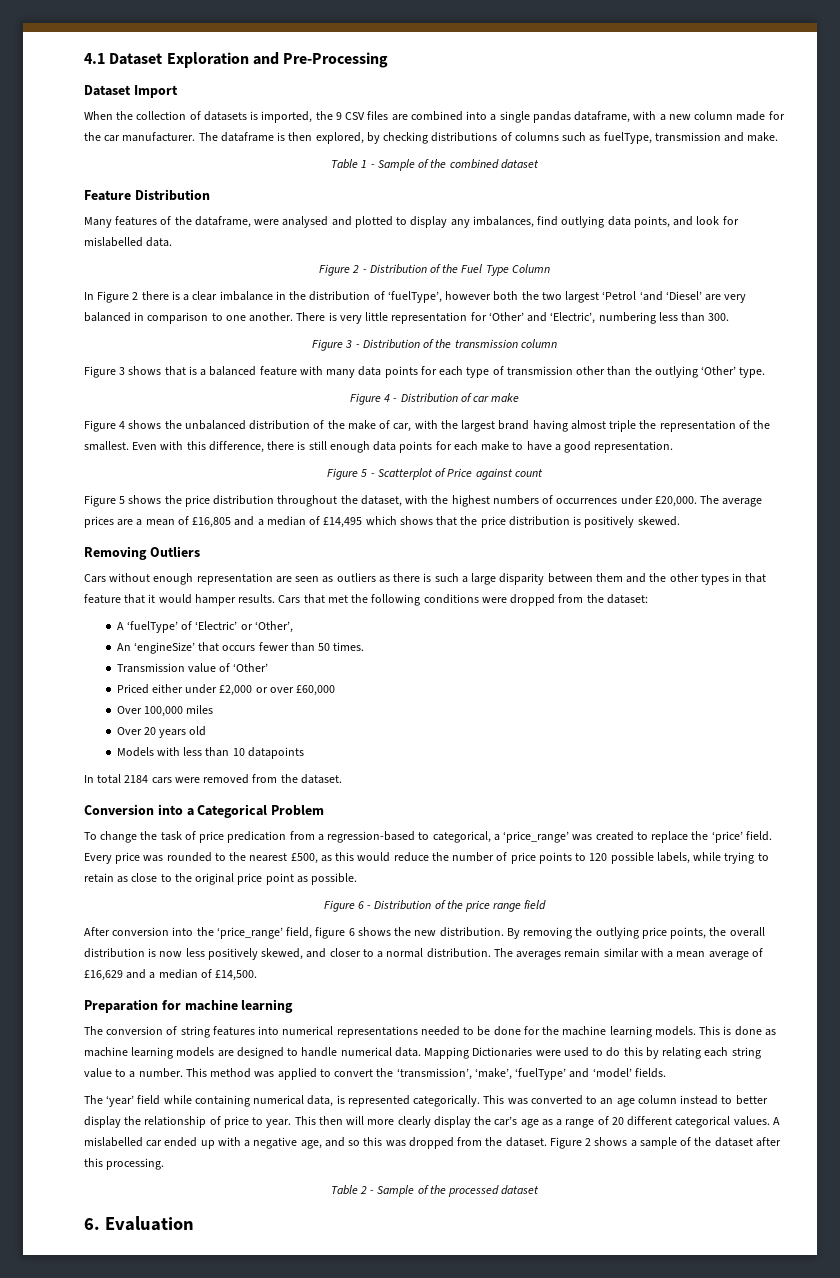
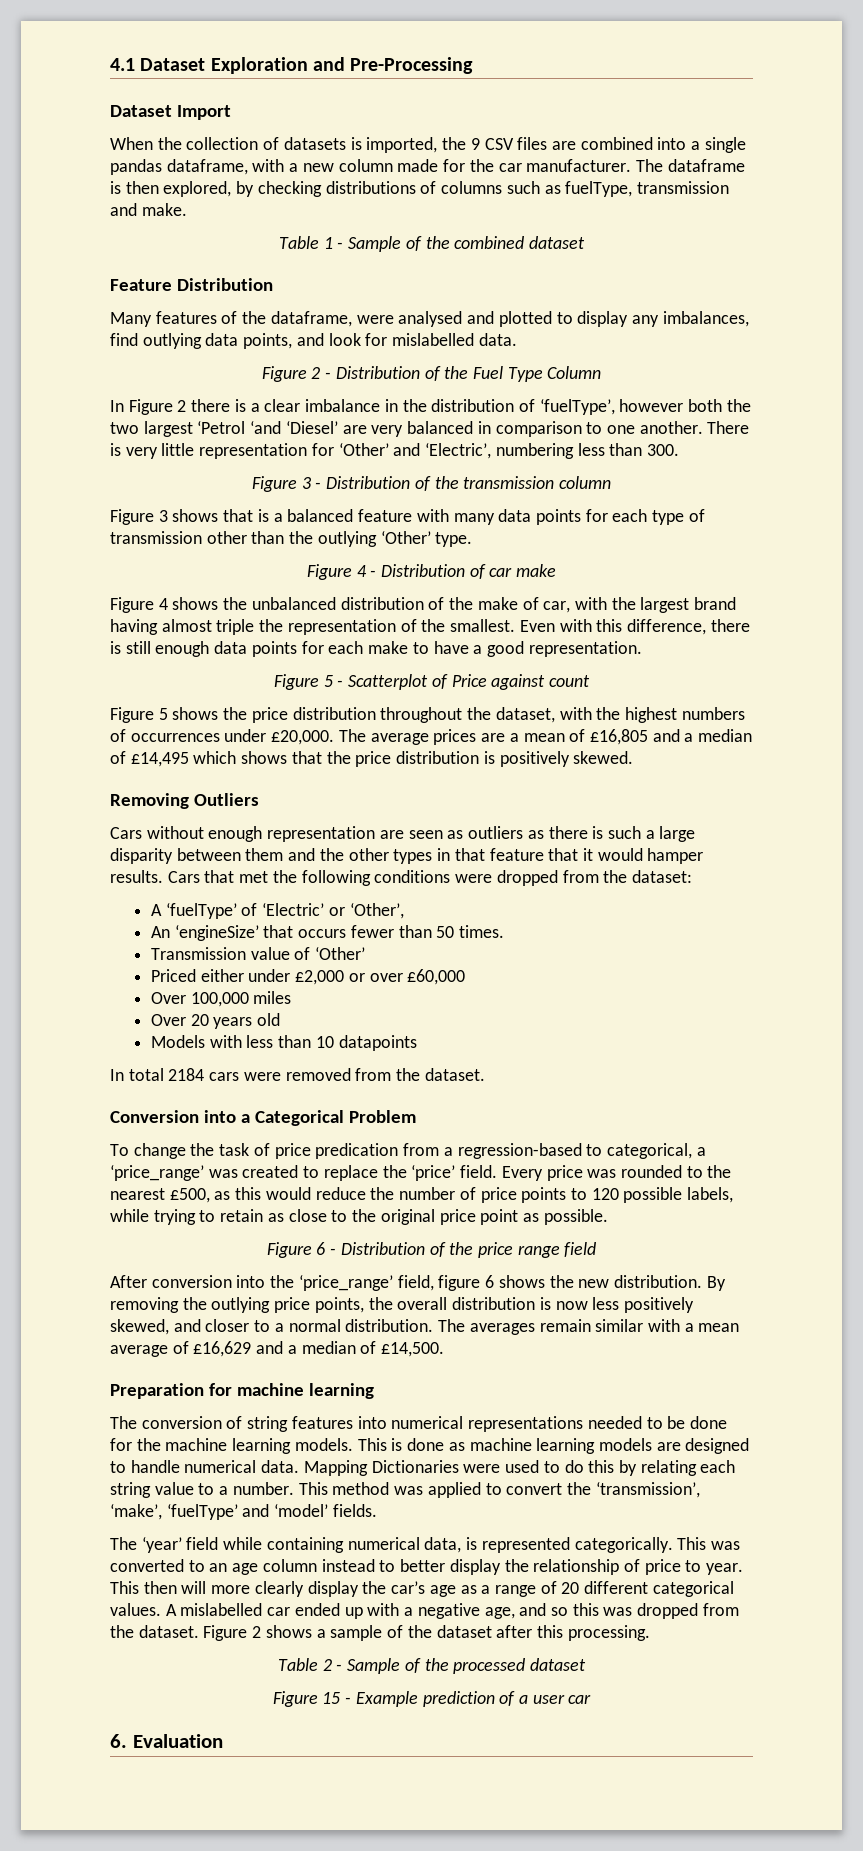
(540, 1190) none -> [272,1691,592,1707] // Figure 15 - Example prediction of a user car

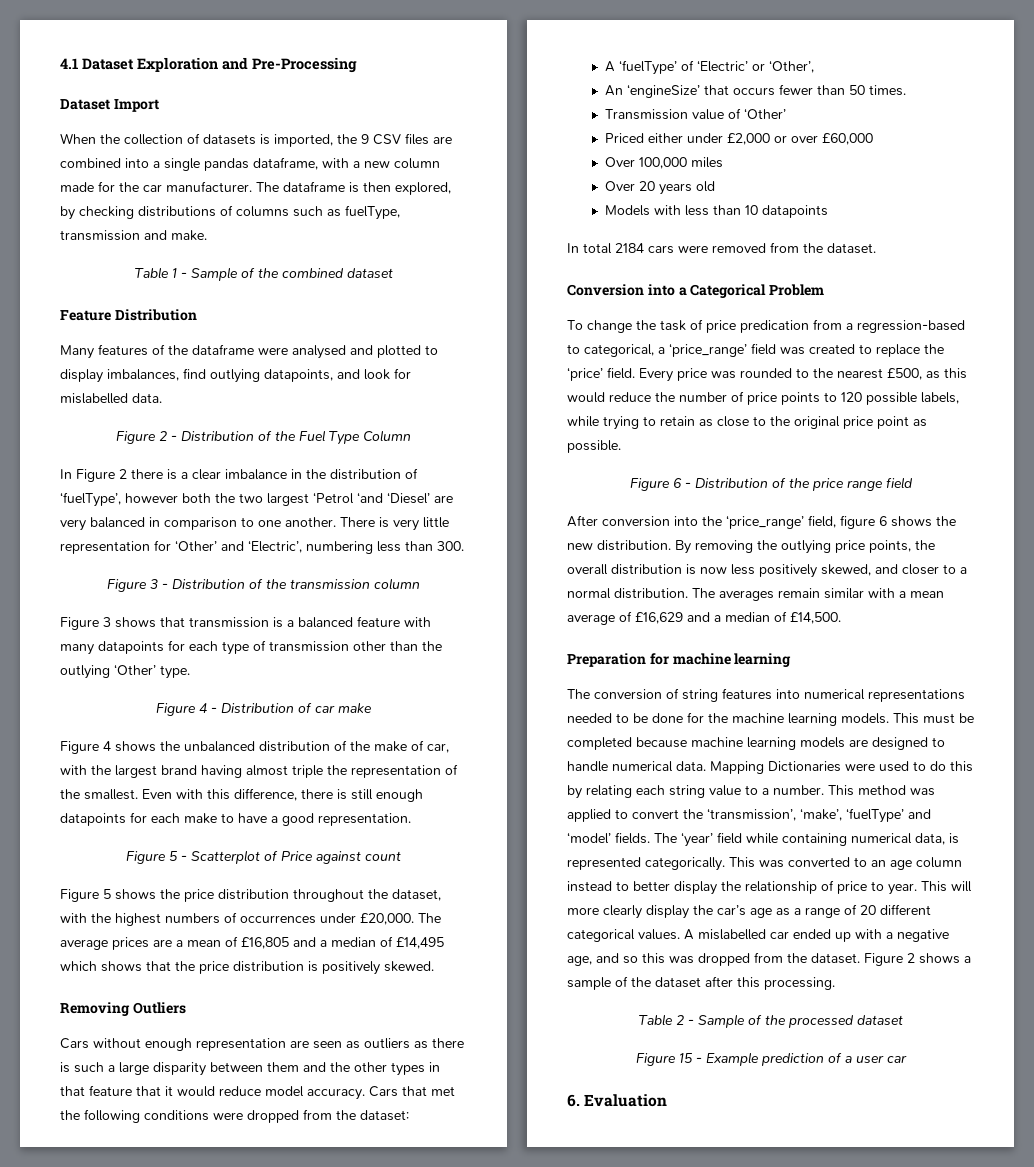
[270,311,352,327] dataframe, -> [192,344,254,355] dataframe
[631,315,659,327] any -> (103, 376) none
[205,333,293,349] data points, -> [264,369,333,382] datapoints,
(254, 515) none -> [189,617,269,628] transmission
[498,509,581,525] data points -> [98,641,164,654] datapoints
[214,641,297,657] data points -> [60,813,126,826] datapoints
[647,848,704,864] [110,870,163,883] hamper results. -> [219,1086,365,1100] reduce model accuracy.
(204, 1173) none -> [751,343,776,355] field
[391,1438,465,1451] is done as -> [923,713,974,724] [567,737,687,750] must be completed because
(377, 1510) // -> (650, 838) none
[143,1581,177,1594] then -> (947, 886) none

